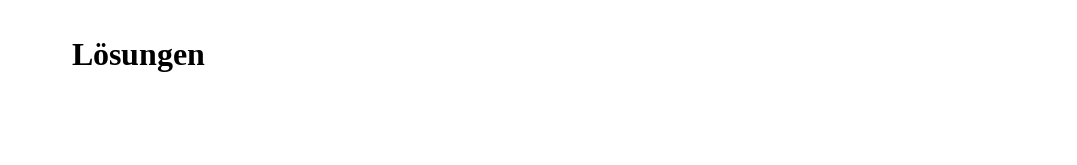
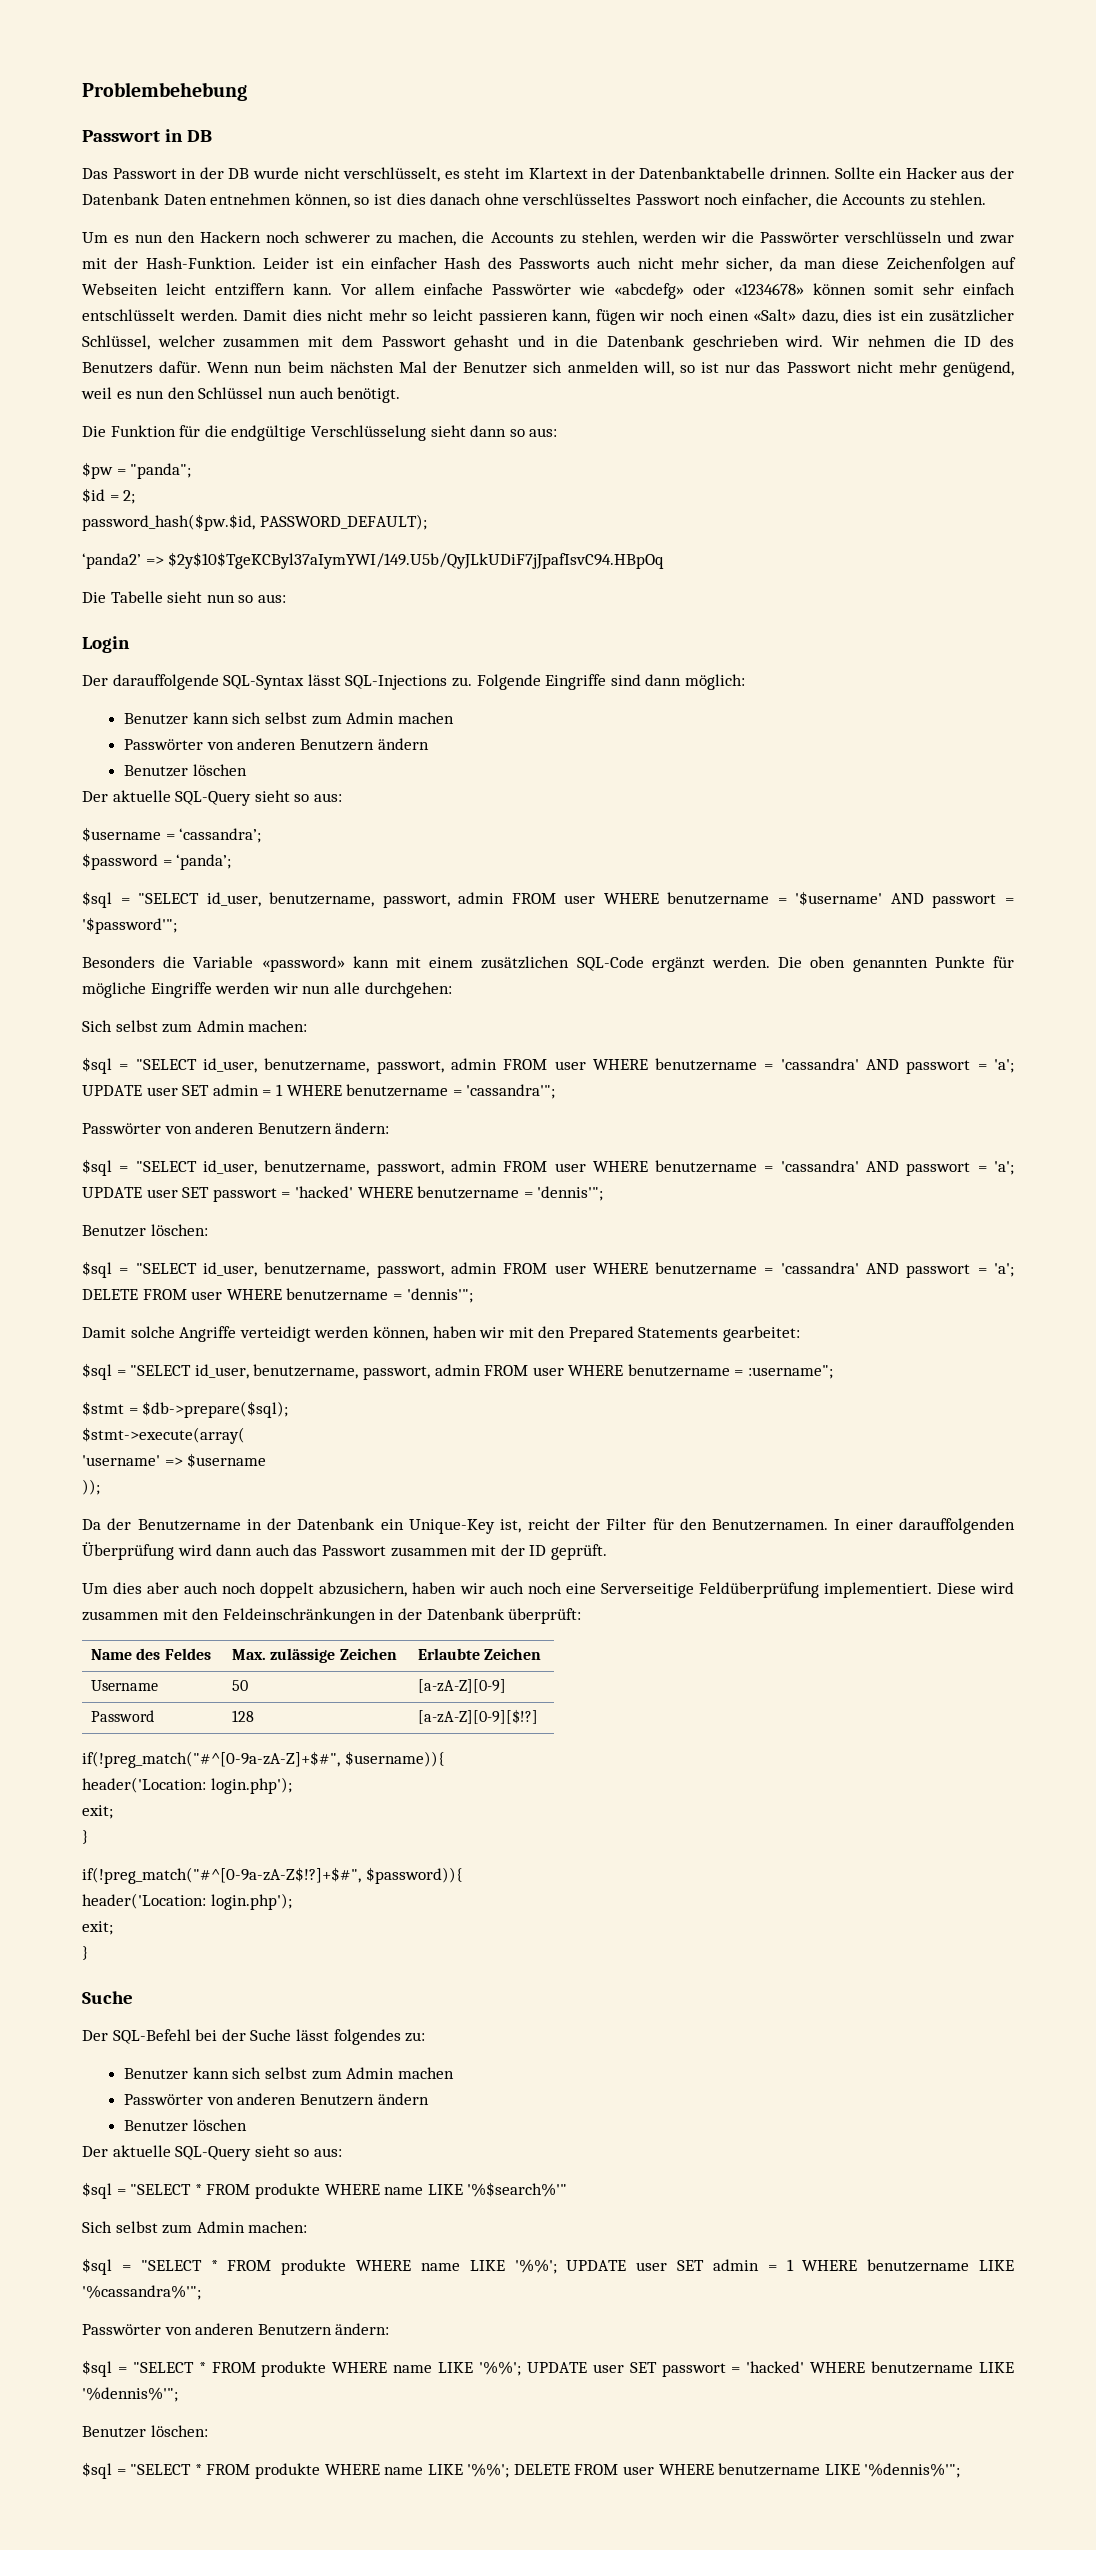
[72,43,205,72] Lösungen -> [82,82,247,101] [82,129,212,142] [82,167,1015,182] [82,193,987,208] [82,231,1015,246] [82,257,1017,273] [82,283,1015,299] [82,309,1014,325] [82,335,1015,351] [82,361,1014,377] [81,387,401,403] [82,425,558,441] [82,462,192,479] [82,488,136,504] [82,514,427,531] [82,552,665,569] [82,591,286,603] [82,636,130,653] [82,674,745,690] [124,712,454,725] [124,738,429,751] [124,764,247,777] [82,790,342,806] [82,827,262,843] [82,853,232,870] [82,891,1014,908] [82,917,177,934] [82,956,1015,972] [82,982,452,998] [82,1020,308,1033] [82,1057,1014,1074] [82,1084,556,1099] [82,1122,390,1135] [82,1159,1014,1176] [82,1186,604,1202] [82,1224,208,1237] [82,1261,1014,1278] [82,1288,473,1303] [82,1326,801,1342] [82,1363,834,1380] [82,1401,289,1418] [82,1427,245,1444] [82,1453,267,1468] [82,1479,100,1495] [82,1518,1015,1534] [82,1542,607,1560] [82,1582,1014,1598] [82,1608,582,1624] [91,1648,211,1660] [232,1648,397,1663] [418,1648,542,1660] [91,1680,159,1691] [232,1680,249,1691] [418,1679,507,1693] [91,1710,155,1722] [232,1710,255,1722] [418,1709,539,1724] [82,1751,445,1768] [82,1777,292,1794] [82,1805,113,1819] [82,1830,89,1844] [82,1867,463,1884] [82,1893,292,1910] [82,1921,113,1935] [82,1946,89,1960] [82,1991,133,2004] [82,2029,426,2045] [124,2067,454,2080] [124,2093,429,2106] [124,2119,247,2132] [82,2145,342,2161] [82,2182,568,2199] [82,2221,308,2234] [82,2258,1015,2275] [82,2285,201,2300] [82,2323,390,2336] [82,2360,1015,2377] [82,2387,178,2402] [82,2425,208,2438] [82,2462,961,2479] Problembehebung // Passwort in DB // Das Passwort in der DB wurde nicht verschlüsselt, es steht im Klartext in der Datenbanktabelle drinnen. Sollte ein Hacker aus der Datenbank Daten entnehmen können, so ist dies danach ohne verschlüsseltes Passwort noch einfacher, die Accounts zu stehlen. // Um es nun den Hackern noch schwerer zu machen, die Accounts zu stehlen, werden wir die Passwörter verschlüsseln und zwar mit der Hash-Funktion. Leider ist ein einfacher Hash des Passworts auch nicht mehr sicher, da man diese Zeichenfolgen auf Webseiten leicht entziffern kann. Vor allem einfache Passwörter wie «abcdefg» oder «1234678» können somit sehr einfach entschlüsselt werden. Damit dies nicht mehr so leicht passieren kann, fügen wir noch einen «Salt» dazu, dies ist ein zusätzlicher Schlüssel, welcher zusammen mit dem Passwort gehasht und in die Datenbank geschrieben wird. Wir nehmen die ID des Benutzers dafür. Wenn nun beim nächsten Mal der Benutzer sich anmelden will, so ist nur das Passwort nicht mehr genügend, weil es nun den Schlüssel nun auch benötigt. // Die Funktion für die endgültige Verschlüsselung sieht dann so aus: // $pw = "panda"; // $id = 2; // password_hash($pw.$id, PASSWORD_DEFAULT); // ‘panda2’ => $2y$10$TgeKCByl37aIymYWI/149.U5b/QyJLkUDiF7jJpafIsvC94.HBpOq // Die Tabelle sieht nun so aus: // Login // Der darauffolgende SQL-Syntax lässt SQL-Injections zu. Folgende Eingriffe sind dann möglich: // Benutzer kann sich selbst zum Admin machen // Passwörter von anderen Benutzern ändern // Benutzer löschen // Der aktuelle SQL-Query sieht so aus: // $username = ‘cassandra’; // $password = ‘panda’; // $sql = "SELECT id_user, benutzername, passwort, admin FROM user WHERE benutzername = '$username' AND passwort = '$password'"; // Besonders die Variable «password» kann mit einem zusätzlichen SQL-Code ergänzt werden. Die oben genannten Punkte für mögliche Eingriffe werden wir nun alle durchgehen: // Sich selbst zum Admin machen: // $sql = "SELECT id_user, benutzername, passwort, admin FROM user WHERE benutzername = 'cassandra' AND passwort = 'a'; UPDATE user SET admin = 1 WHERE benutzername = 'cassandra'"; // Passwörter von anderen Benutzern ändern: // $sql = "SELECT id_user, benutzername, passwort, admin FROM user WHERE benutzername = 'cassandra' AND passwort = 'a'; UPDATE user SET passwort = 'hacked' WHERE benutzername = 'dennis'"; // Benutzer löschen: // $sql = "SELECT id_user, benutzername, passwort, admin FROM user WHERE benutzername = 'cassandra' AND passwort = 'a'; DELETE FROM user WHERE benutzername = 'dennis'"; // Damit solche Angriffe verteidigt werden können, haben wir mit den Prepared Statements gearbeitet: // $sql = "SELECT id_user, benutzername, passwort, admin FROM user WHERE benutzername = :username"; // $stmt = $db->prepare($sql); // $stmt->execute(array( // 'username' => $username // )); // Da der Benutzername in der Datenbank ein Unique-Key ist, reicht der Filter für den Benutzernamen. In einer darauffolgenden Überprüfung wird dann auch das Passwort zusammen mit der ID geprüft. // Um dies aber auch noch doppelt abzusichern, haben wir auch noch eine Serverseitige Feldüberprüfung implementiert. Diese wird zusammen mit den Feldeinschränkungen in der Datenbank überprüft: // Name des Feldes | Max. zulässige Zeichen | Erlaubte Zeichen // Username | 50 | [a-zA-Z][0-9] // Password | 128 | [a-zA-Z][0-9][$!?] // if(!preg_match("#^[0-9a-zA-Z]+$#", $username)){ // header('Location: login.php'); // exit; // } // if(!preg_match("#^[0-9a-zA-Z$!?]+$#", $password)){ // header('Location: login.php'); // exit; // } // Suche // Der SQL-Befehl bei der Suche lässt folgendes zu: // Benutzer kann sich selbst zum Admin machen // Passwörter von anderen Benutzern ändern // Benutzer löschen // Der aktuelle SQL-Query sieht so aus: // $sql = "SELECT * FROM produkte WHERE name LIKE '%$search%'" // Sich selbst zum Admin machen: // $sql = "SELECT * FROM produkte WHERE name LIKE '%%'; UPDATE user SET admin = 1 WHERE benutzername LIKE '%cassandra%'"; // Passwörter von anderen Benutzern ändern: // $sql = "SELECT * FROM produkte WHERE name LIKE '%%'; UPDATE user SET passwort = 'hacked' WHERE benutzername LIKE '%dennis%'"; // Benutzer löschen: // $sql = "SELECT * FROM produkte WHERE name LIKE '%%'; DELETE FROM user WHERE benutzername LIKE '%dennis%'";

